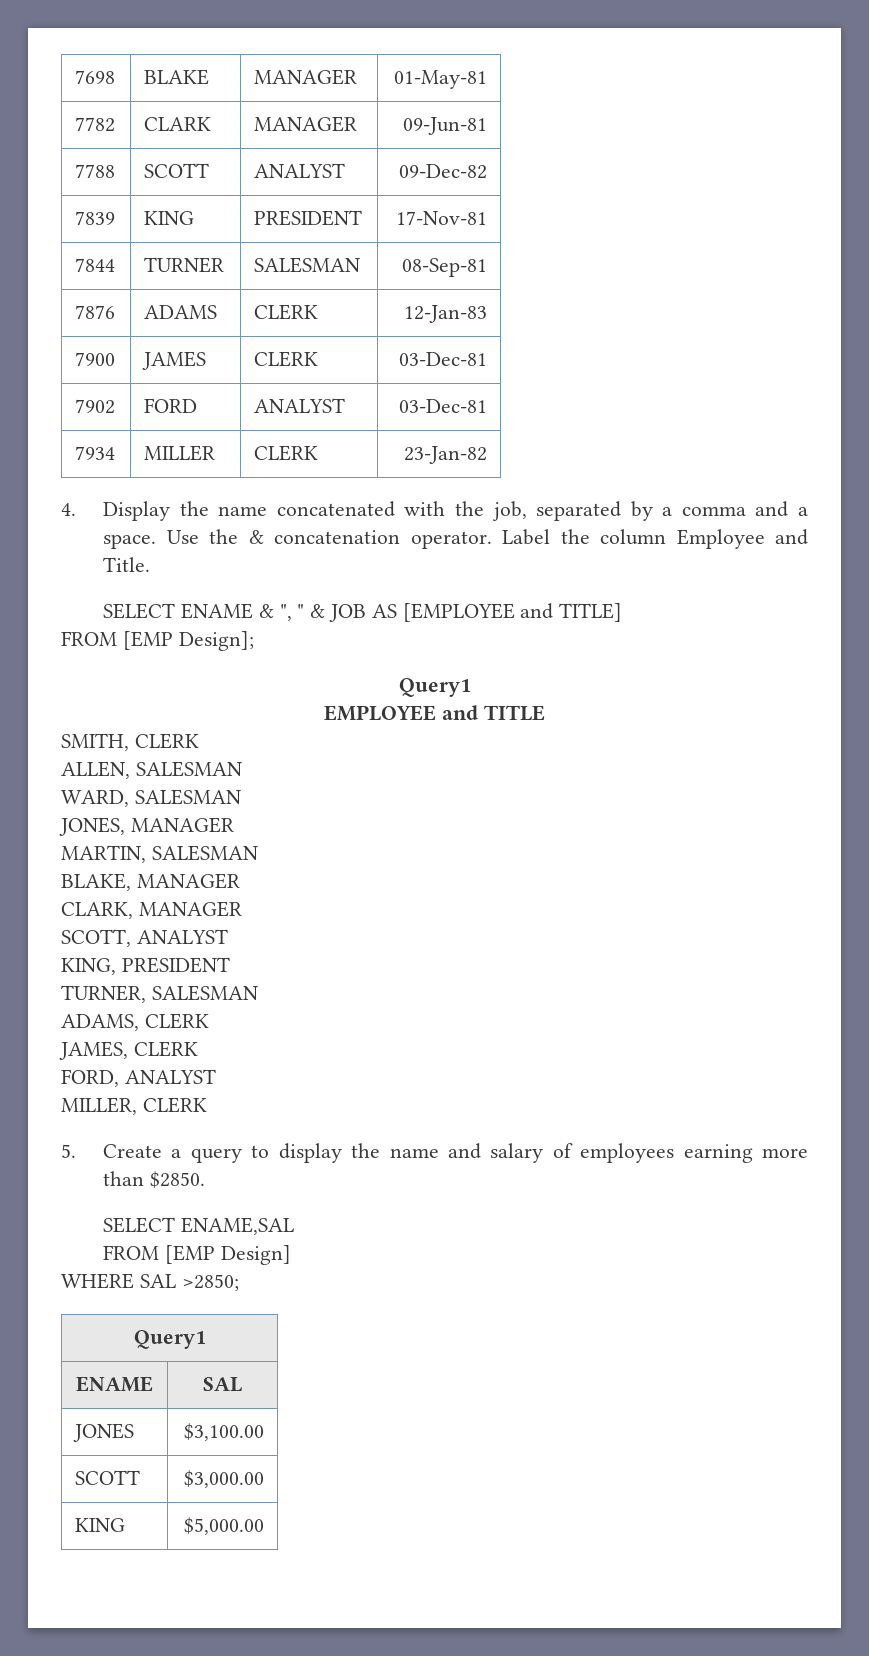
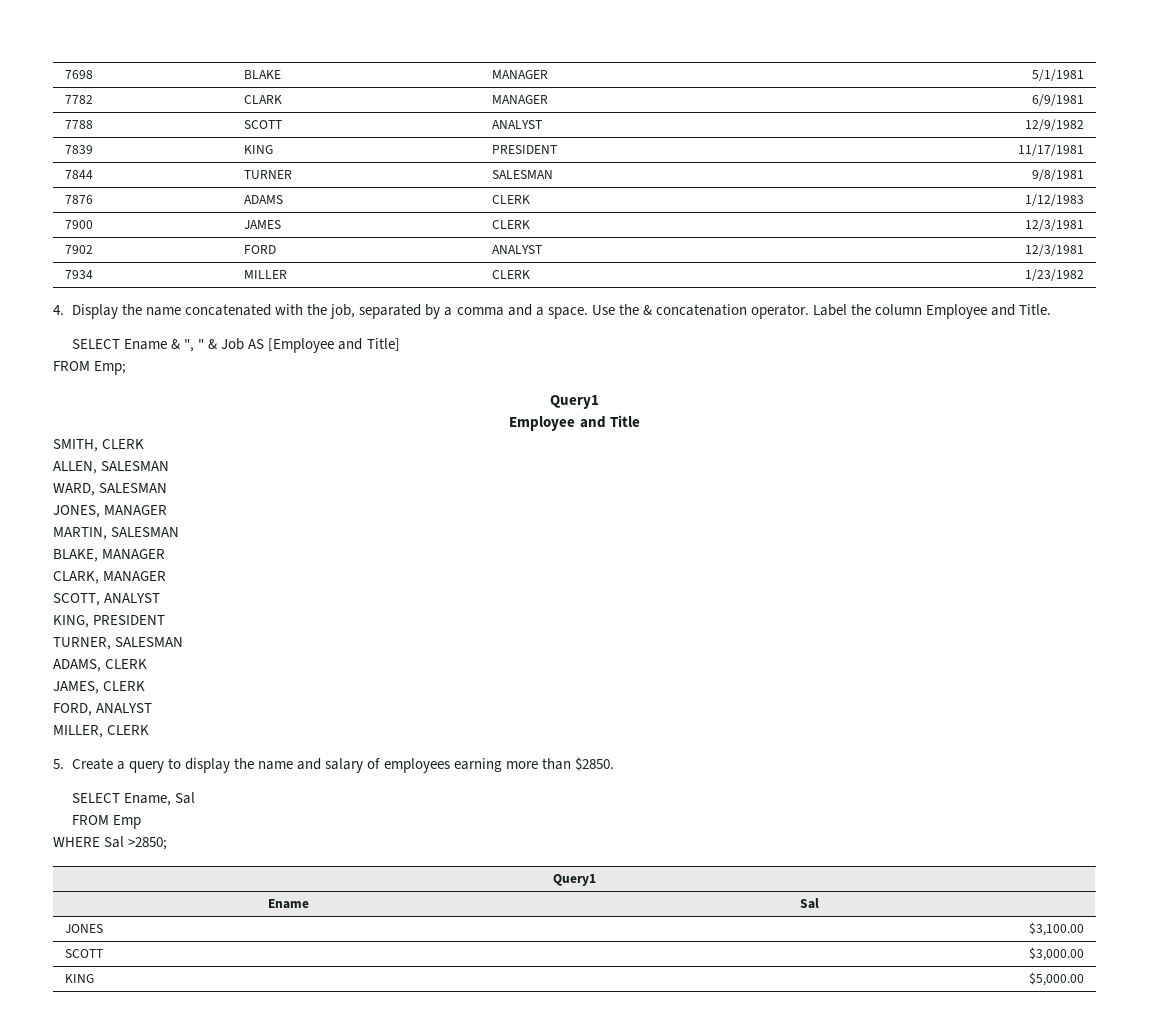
[393,70,487,89] 01-May-81 -> [1032,69,1085,81] 5/1/1981
[402,117,487,135] 09-Jun-81 -> [1032,94,1085,106] 6/9/1981
[398,164,487,179] 09-Dec-82 -> [1025,119,1085,131] 12/9/1982
[395,211,487,225] 17-Nov-81 -> [1018,144,1085,156] 11/17/1981
[401,258,487,277] 08-Sep-81 -> [1032,169,1085,181] 9/8/1981
[403,305,487,323] 12-Jan-83 -> [1025,194,1085,206] 1/12/1983
[398,352,487,366] 03-Dec-81 -> [1025,219,1085,231] 12/3/1981
[398,399,487,413] 03-Dec-81 -> [1025,244,1085,256] 12/3/1981
[403,446,487,464] 23-Jan-82 -> [1025,269,1085,281] 1/23/1982
[180,603,253,619] ENAME -> [124,339,168,350] Ename
[328,603,623,622] [61,631,254,651] [398,678,471,697] [324,705,545,721] JOB AS [EMPLOYEE and TITLE] // FROM [EMP Design]; // Query1 // EMPLOYEE and TITLE -> [221,338,400,353] [53,361,127,375] [550,395,599,409] [509,415,640,431] Job AS [Employee and Title] // FROM Emp; // Query1 // Employee and Title
[180,1217,294,1235] [103,1245,291,1265] ENAME,SAL // FROM [EMP Design] -> [124,792,196,806] [72,815,142,829] Ename, Sal // FROM Emp
[139,1274,176,1288] SAL -> [104,836,125,848] Sal
[76,1376,153,1392] [203,1377,242,1392] ENAME | SAL -> [268,899,309,909] [800,898,819,909] Ename | Sal

